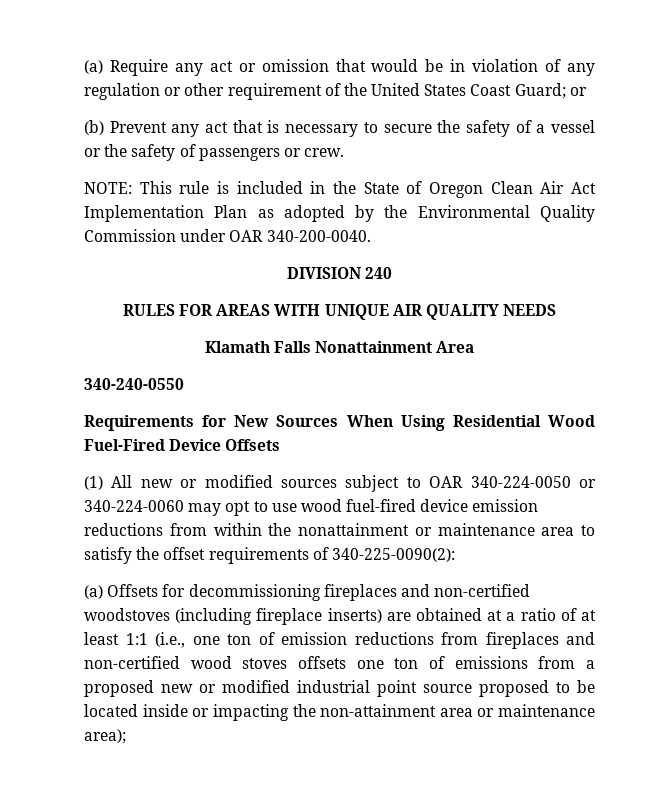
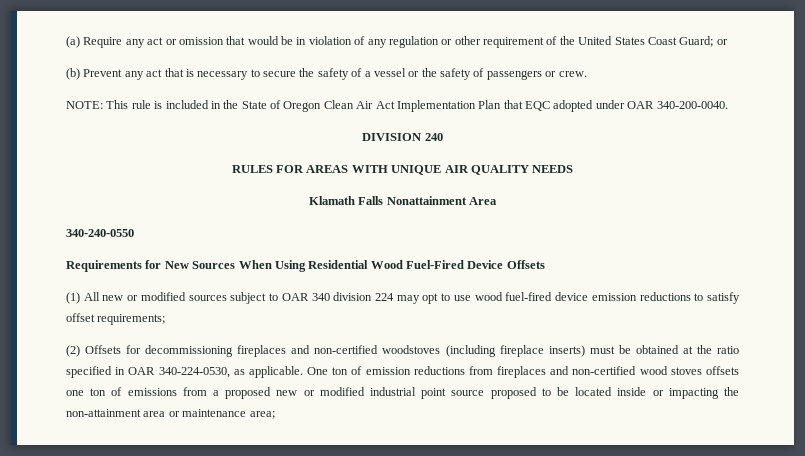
[257,205,595,222] [84,229,176,242] as adopted by the Environmental Quality Commission -> [503,100,594,112] that EQC adopted
[470,476,596,488] [84,500,184,512] 340-224-0050 or 340-224-0060 -> [311,292,394,301] 340 division 224
[169,523,595,536] [84,547,455,564] [84,585,103,599] from within the nonattainment or maintenance area to satisfy the offset requirements of 340-225-0090(2): // (a) -> [694,292,741,304] [66,313,166,325] [66,345,80,357] to satisfy offset requirements; // (2)
[386,608,596,621] [84,632,220,648] are obtained at a ratio of at least 1:1 (i.e., one -> [589,345,739,354] [66,366,329,378] must be obtained at the ratio specified in OAR 340-224-0530, as applicable. One
[84,729,126,744] area); -> [249,411,275,419] area;

